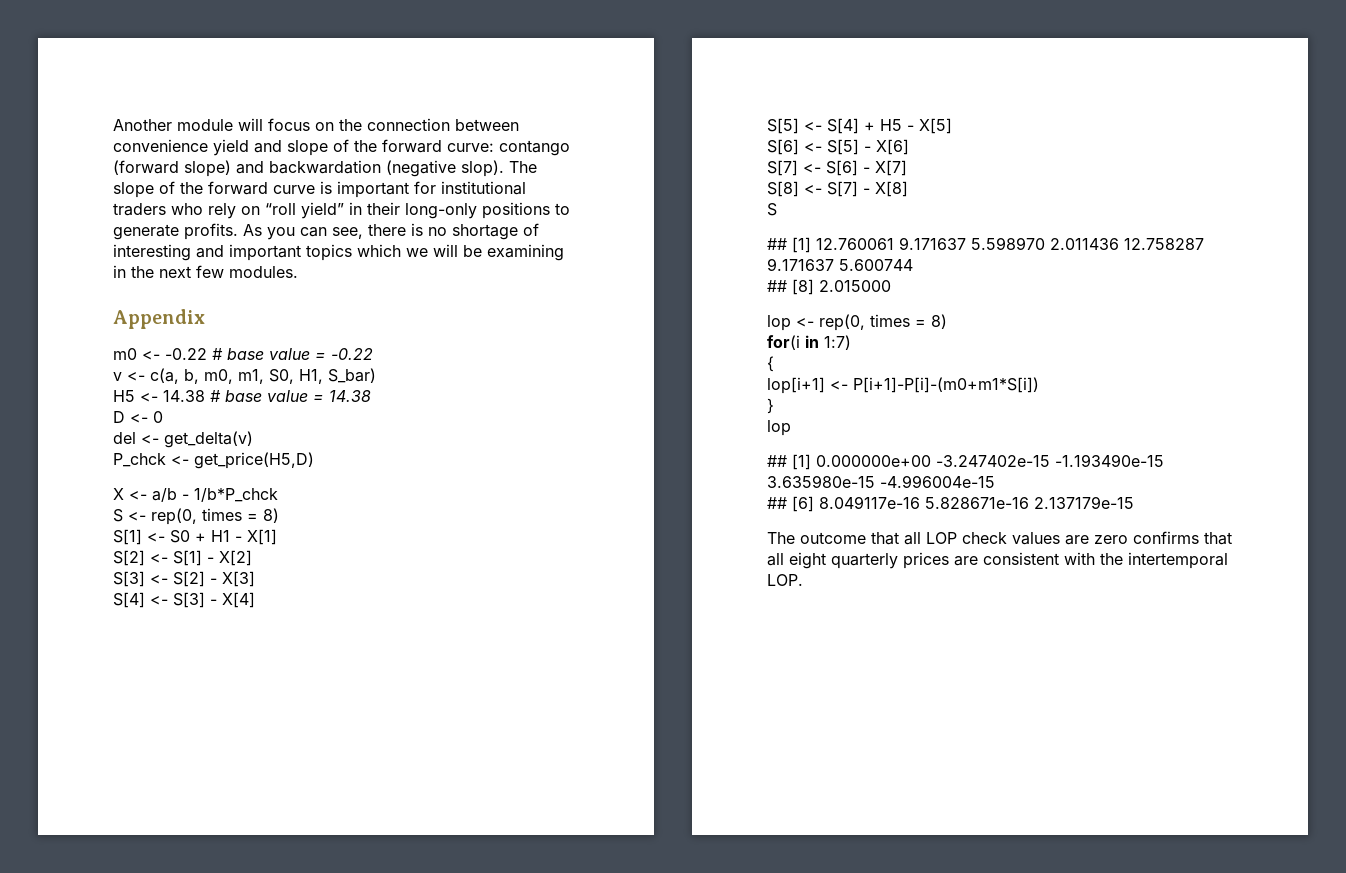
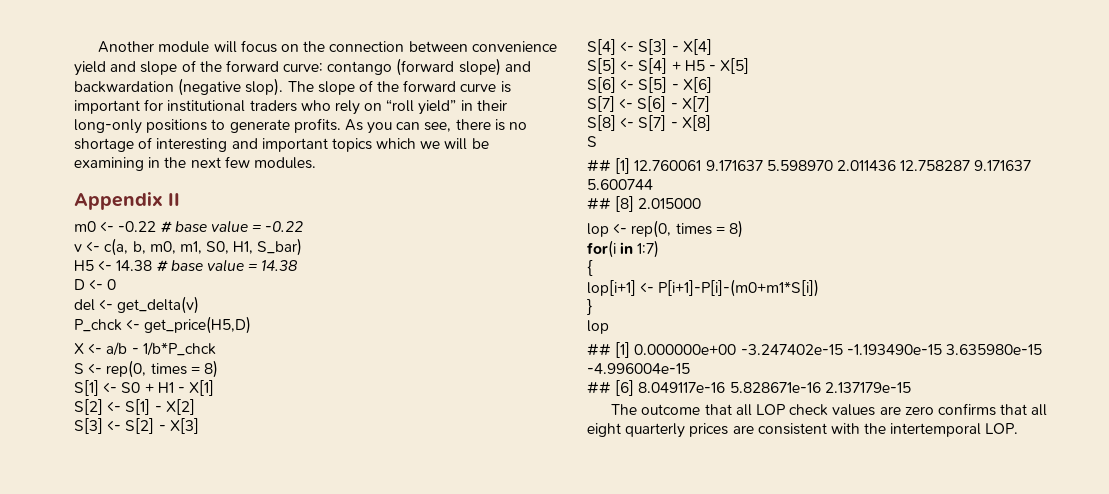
(205, 319) none -> [168,193,181,206] II

